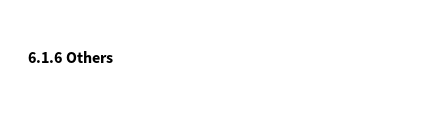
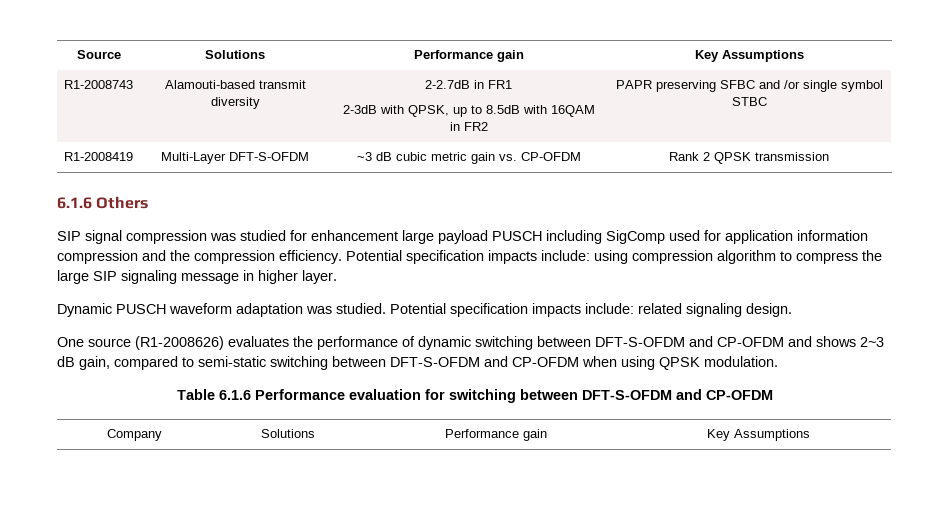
[28,51,114,63] 6.1.6 Others -> [76,50,121,59] [205,50,265,59] [413,50,524,62] [694,50,804,62] [64,80,133,89] [164,80,306,89] [210,97,260,109] [425,80,512,89] [342,105,595,117] [449,122,488,131] [615,80,883,92] [731,97,767,106] [64,152,133,161] [161,152,309,164] [356,152,581,164] [669,152,829,164] [57,196,149,209] [57,230,868,244] [57,250,882,264] [57,270,337,284] [57,303,792,317] [57,336,884,350] [57,356,778,370] [176,389,773,403] [107,429,162,441] [261,429,315,438] [444,429,547,441] [707,429,810,441] Source | Solutions | Performance gain | Key Assumptions // R1-2008743 | Alamouti-based transmit diversity | 2-2.7dB in FR1 // 2-3dB with QPSK, up to 8.5dB with 16QAM in FR2 | PAPR preserving SFBC and /or single symbol STBC // R1-2008419 | Multi-Layer DFT-S-OFDM | ~3 dB cubic metric gain vs. CP-OFDM | Rank 2 QPSK transmission // 6.1.6 Others // SIP signal compression was studied for enhancement large payload PUSCH including SigComp used for application information compression and the compression efficiency. Potential specification impacts include: using compression algorithm to compress the large SIP signaling message in higher layer. // Dynamic PUSCH waveform adaptation was studied. Potential specification impacts include: related signaling design. // One source (R1-2008626) evaluates the performance of dynamic switching between DFT-S-OFDM and CP-OFDM and shows 2~3 dB gain, compared to semi-static switching between DFT-S-OFDM and CP-OFDM when using QPSK modulation. // Table 6.1.6 Performance evaluation for switching between DFT-S-OFDM and CP-OFDM // Company | Solutions | Performance gain | Key Assumptions

